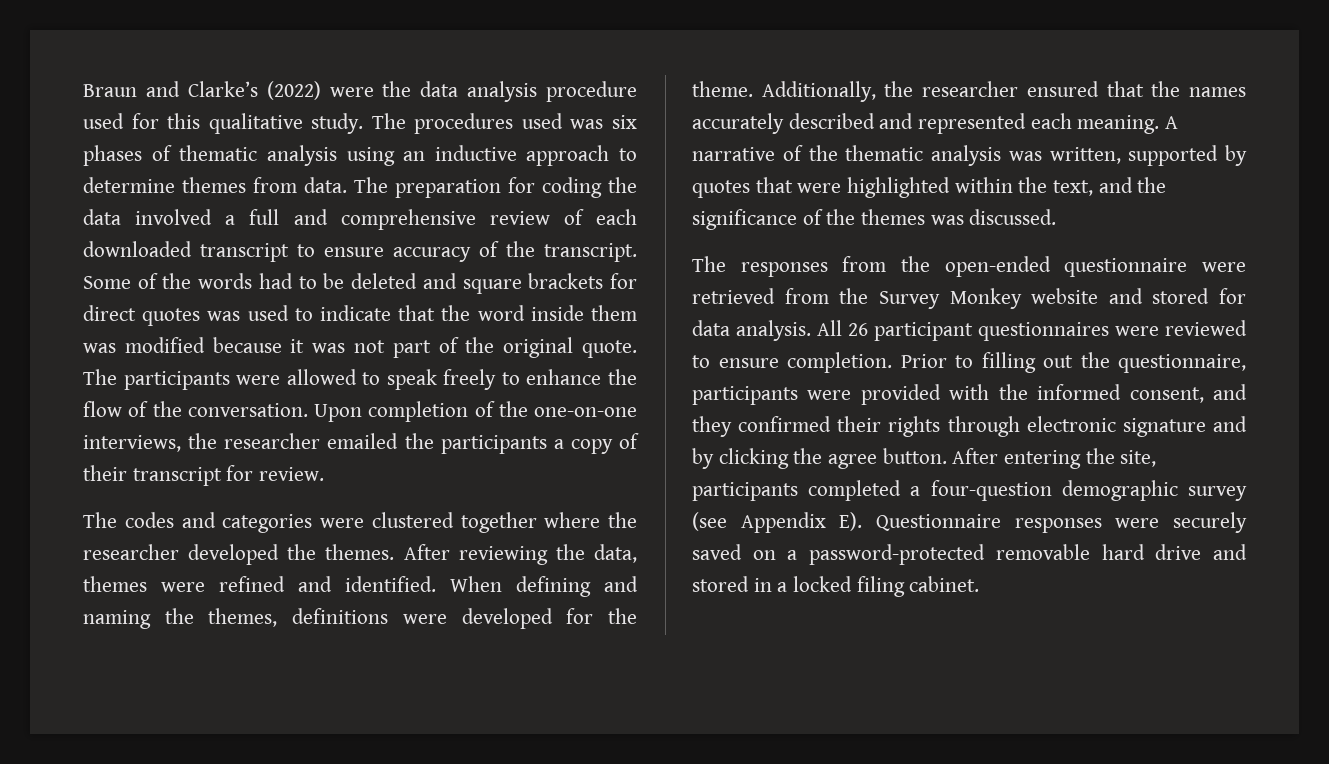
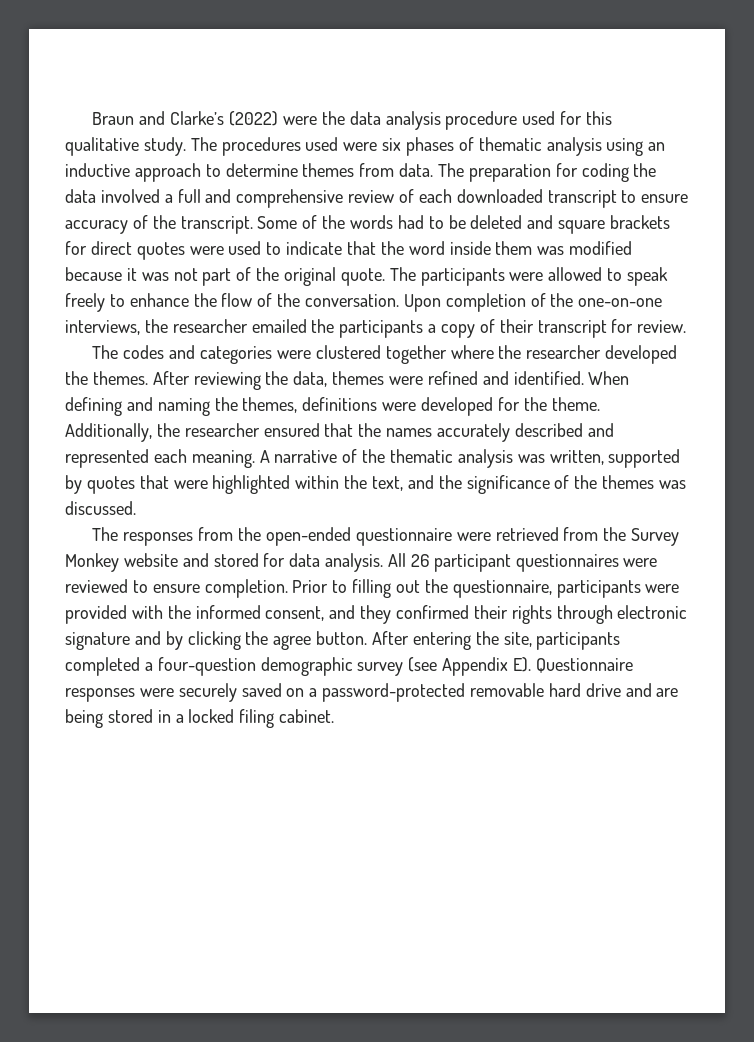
[570,119,604,129] was -> [343,142,378,151] were
[207,311,241,321] was -> [189,246,224,255] were
(1247, 552) none -> [656,688,679,697] [65,709,103,728] are being

